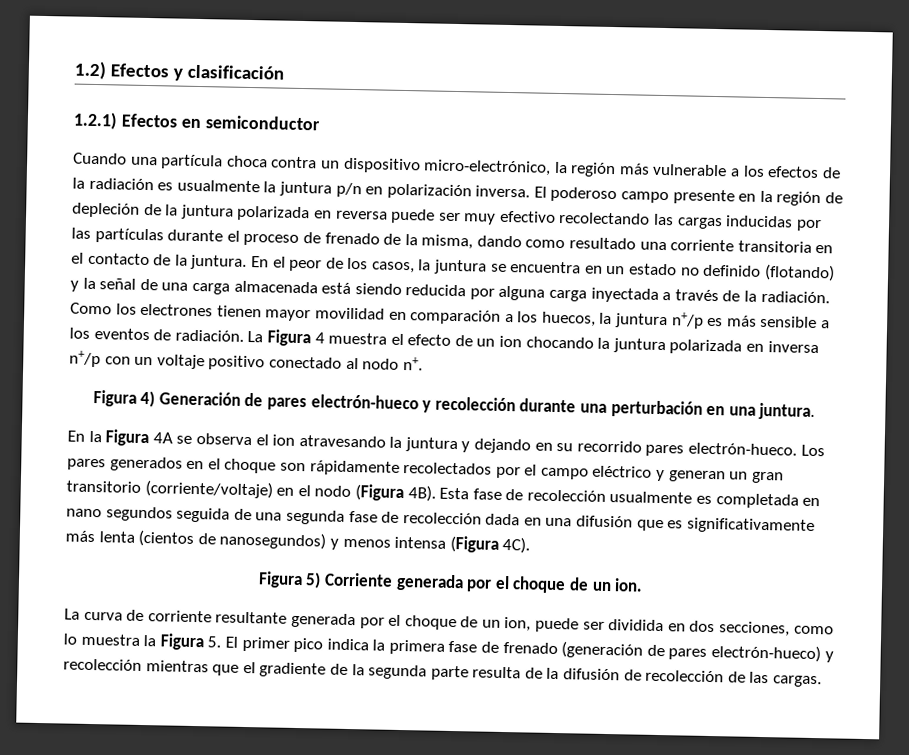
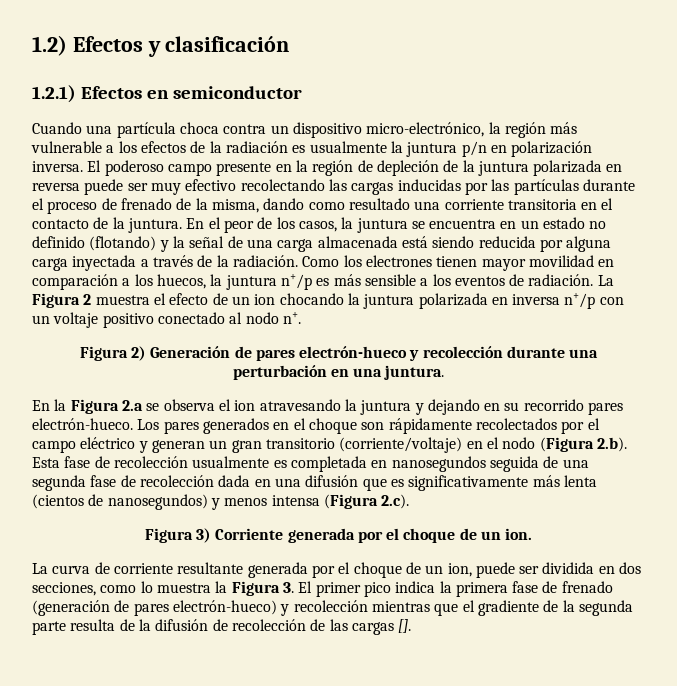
[314,332,325,344] 4 -> [83,294,92,305] 2
[140,390,156,408] 4) -> [130,346,146,361] 2)
[152,432,173,444] 4A -> [121,400,143,411] 2.a
[407,485,436,502] 4B). -> [596,437,627,452] 2.b).
[66,506,173,522] nano segundos -> [391,456,486,472] nanosegundos
[502,536,531,554] [257,571,322,589] 4C). // Figura 5) -> [381,494,410,509] [144,528,211,543] 2.c). // Figura 3)
[207,636,222,648] 5. -> [282,582,294,593] 3.
[773,675,823,688] cargas. -> [351,619,412,635] cargas [].

